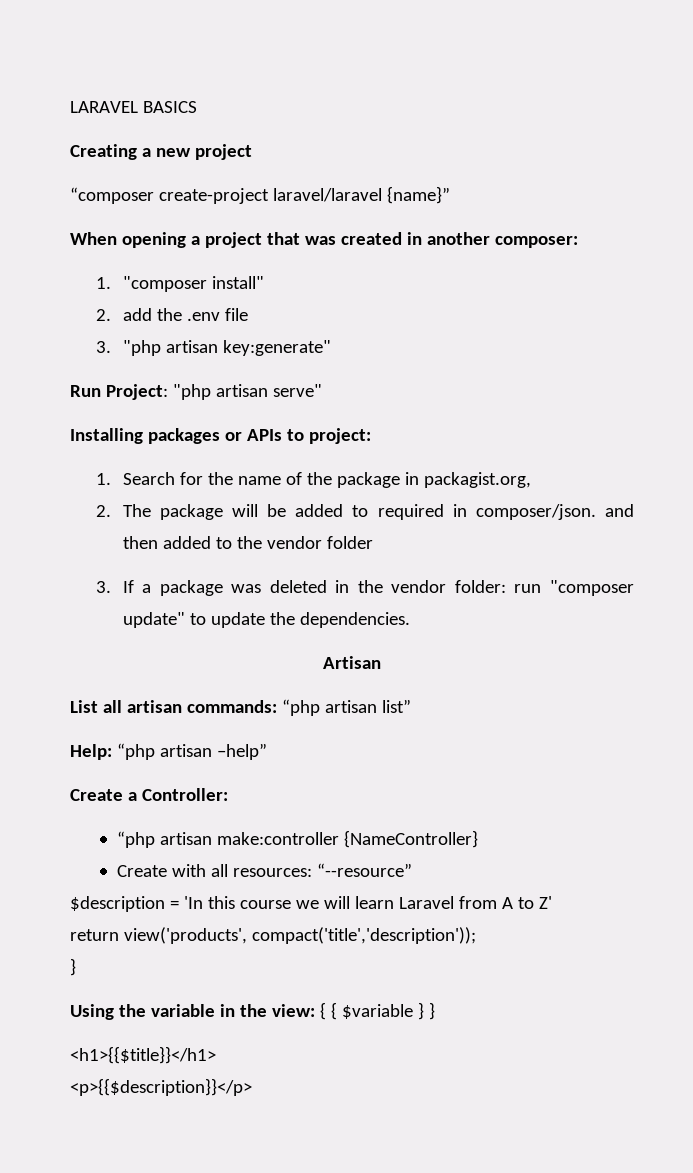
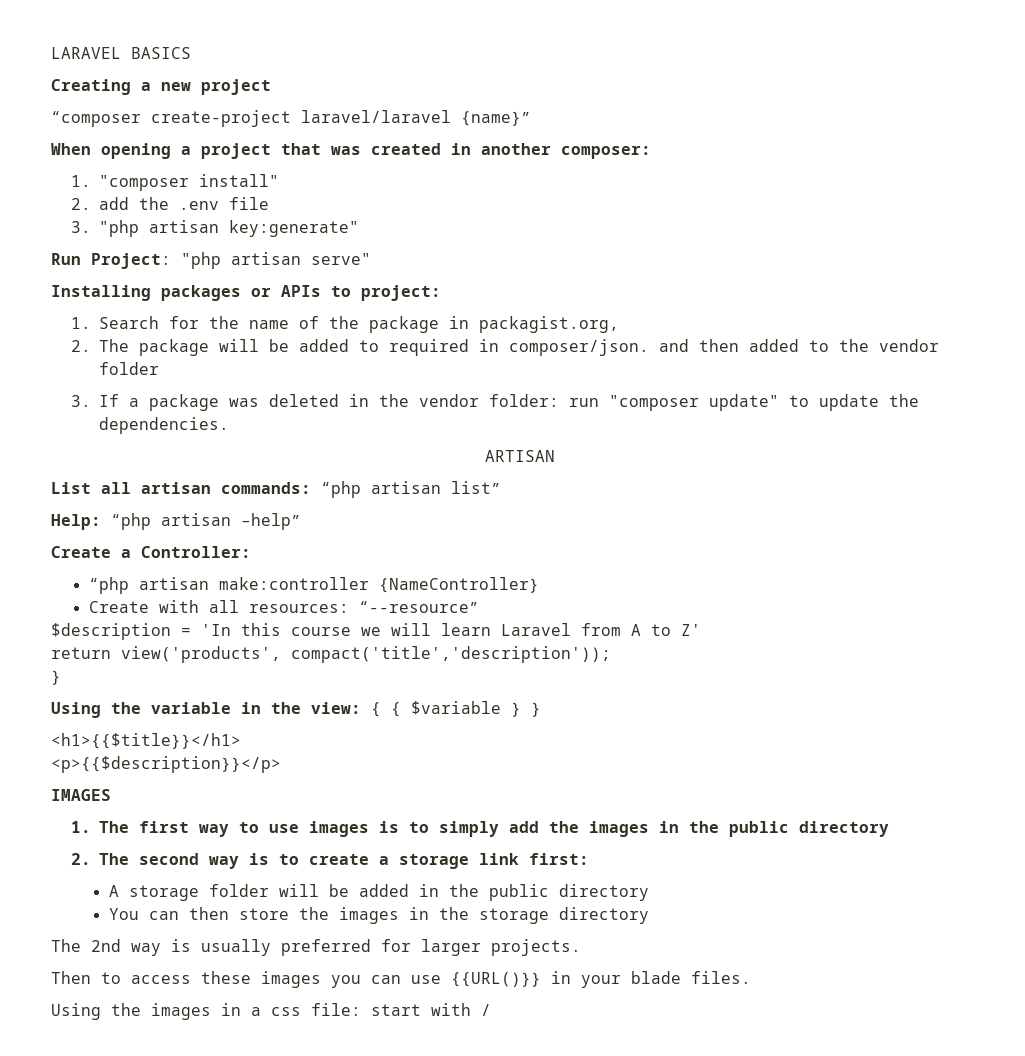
[323,656,381,669] Artisan -> [485,450,555,462] ARTISAN
(252, 1087) none -> [51,789,111,801] [71,821,890,837] [71,853,590,869] [108,884,649,901] [108,907,649,924] [51,939,581,956] [51,971,751,988] [51,1003,491,1020] // IMAGES // 1. The first way to use images is to simply add the images in the public directory // 2. The second way is to create a storage link first: // A storage folder will be added in the public directory // You can then store the images in the storage directory // The 2nd way is usually preferred for larger projects. // Then to access these images you can use {{URL()}} in your blade files. // Using the images in a css file: start with /

